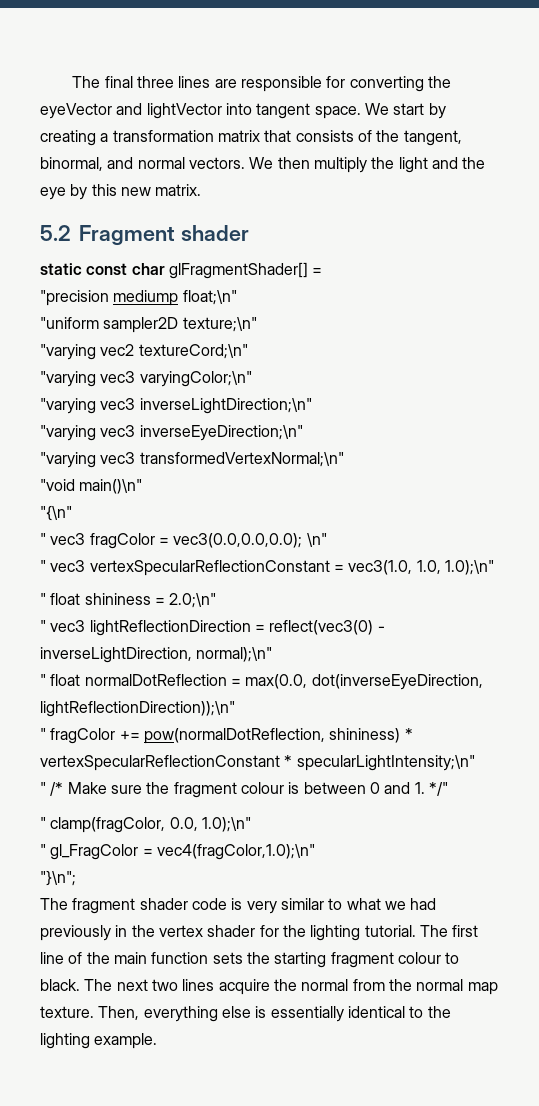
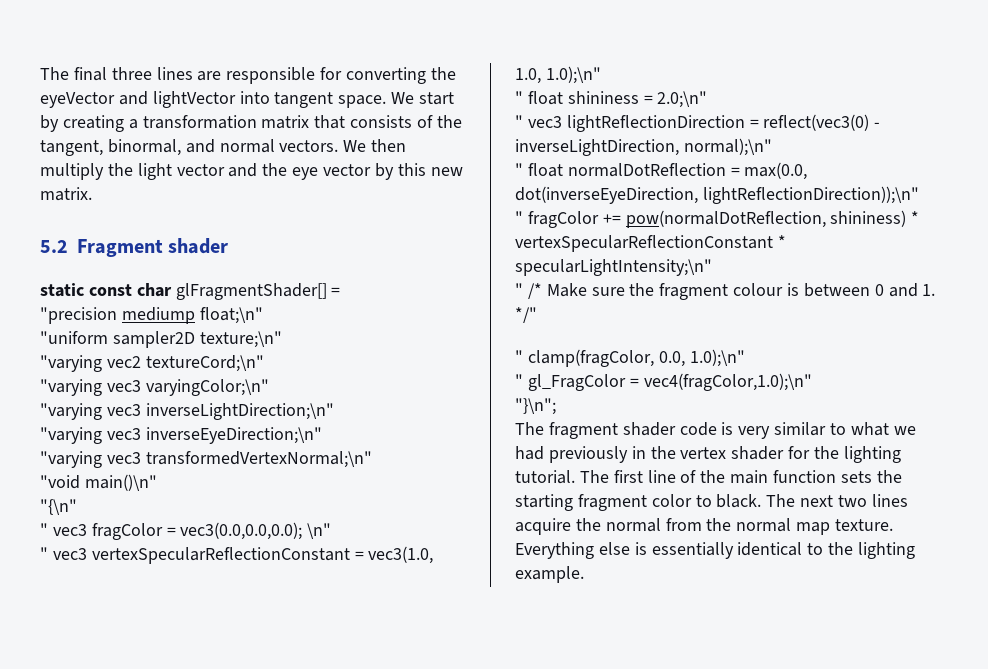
(428, 165) none -> [176,164,225,176] vector
(66, 193) none -> [323,164,372,176] vector
[397,952,441,964] colour -> [651,494,692,507] color
[98,1006,218,1022] Then, everything -> [515,542,594,559] Everything

